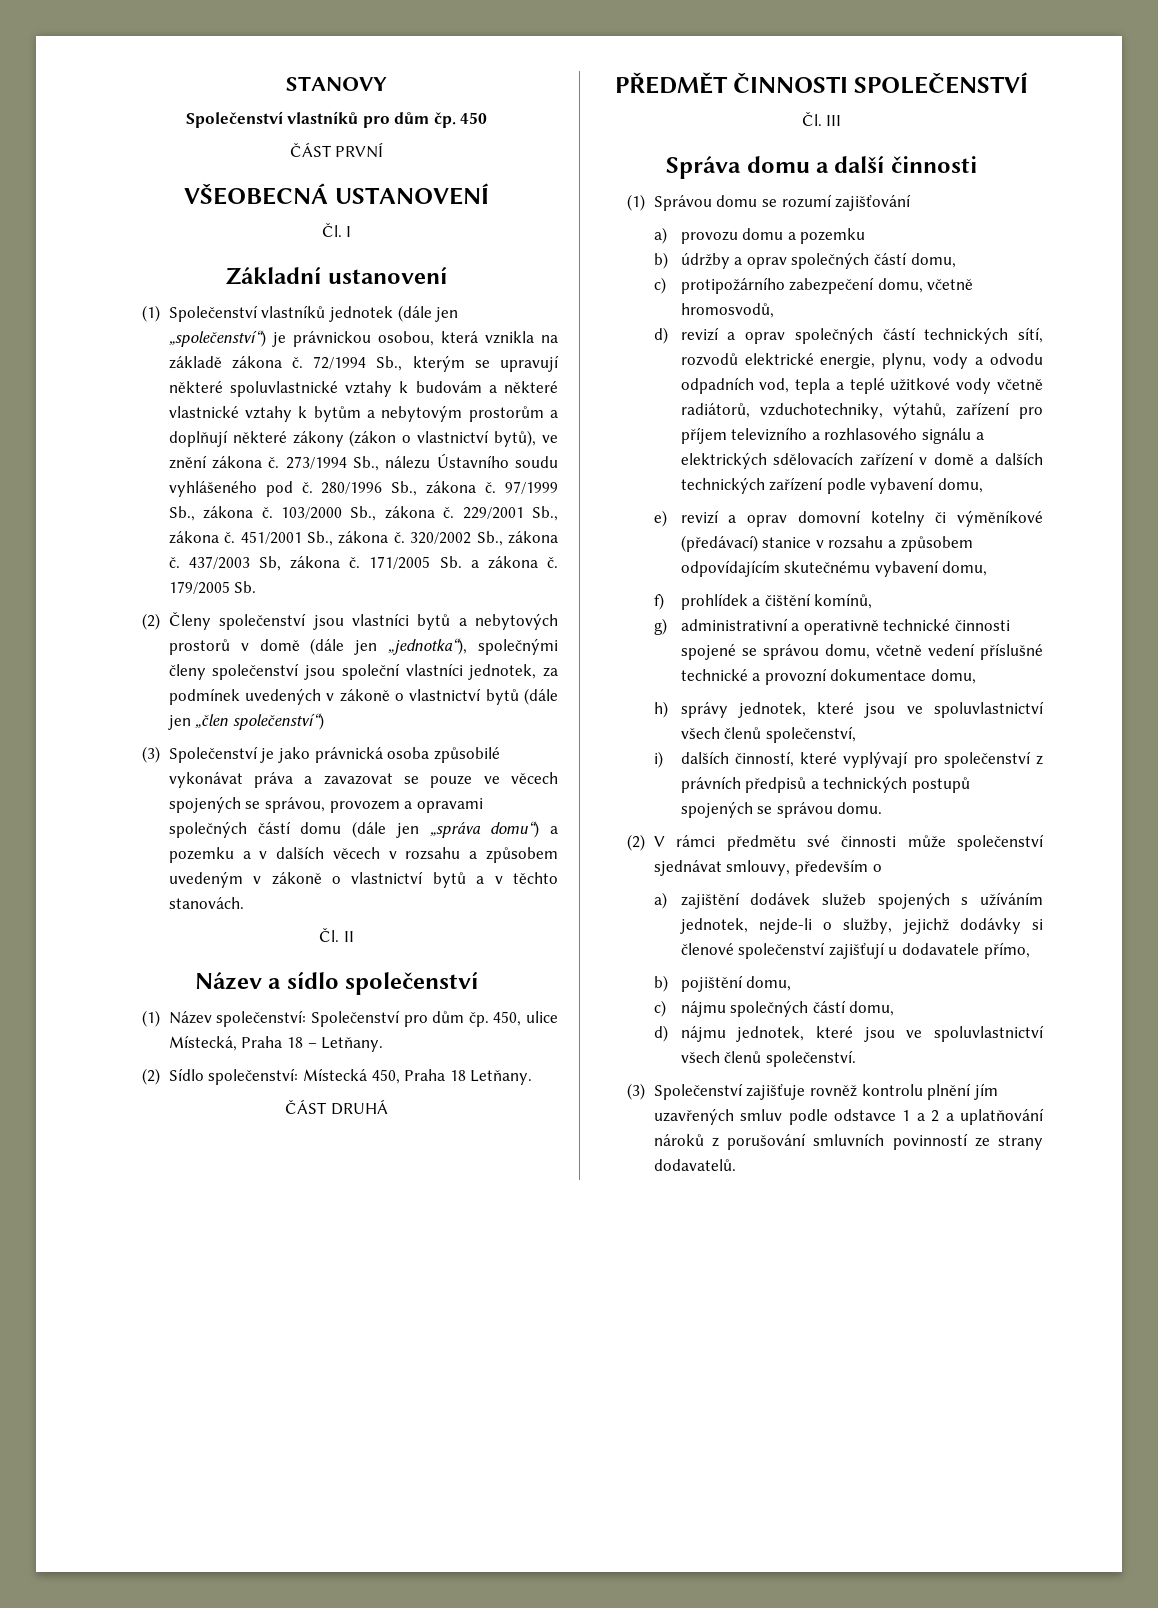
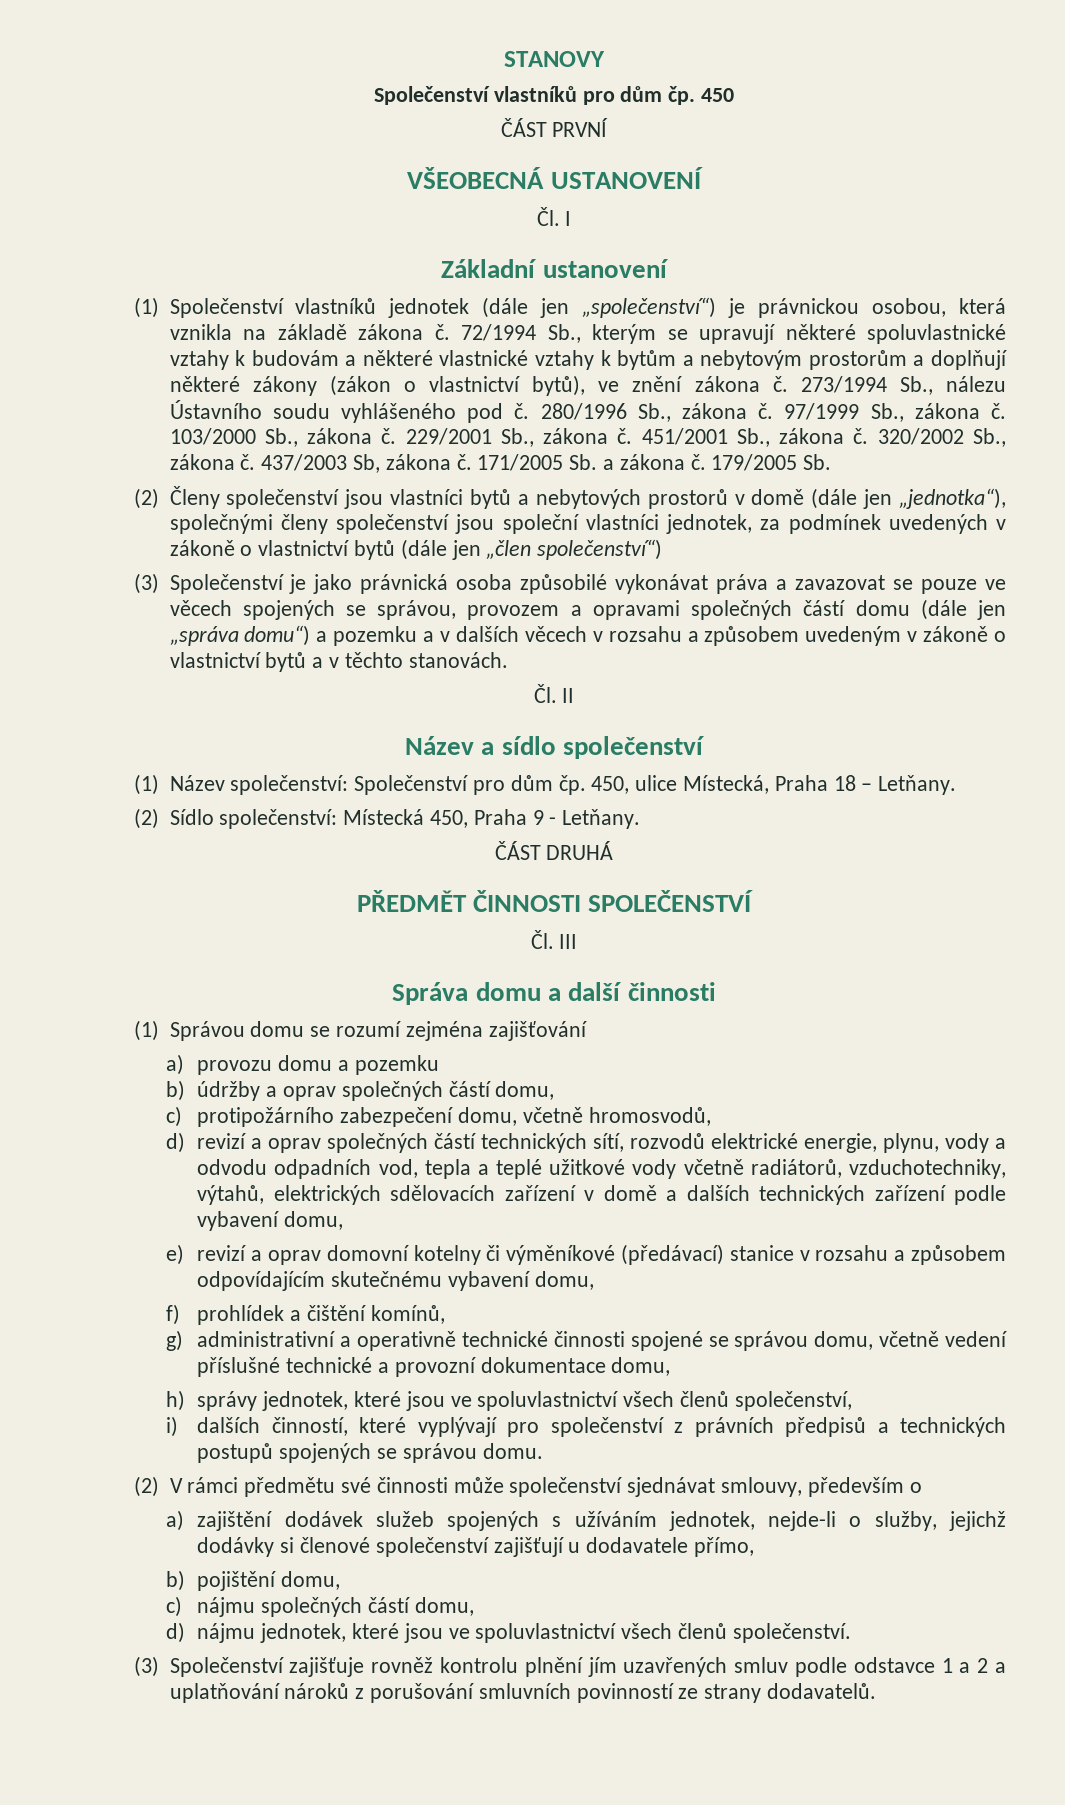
[449,1070,466,1081] 18 -> [532,810,557,825] 9 -
(832, 201) none -> [405,1021,483,1041] zejména
[955,402,1043,419] [680,427,984,444] zařízení pro příjem televizního a rozhlasového signálu a -> (265, 1195) none

